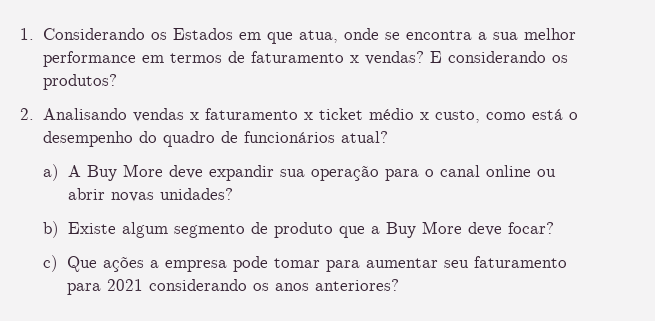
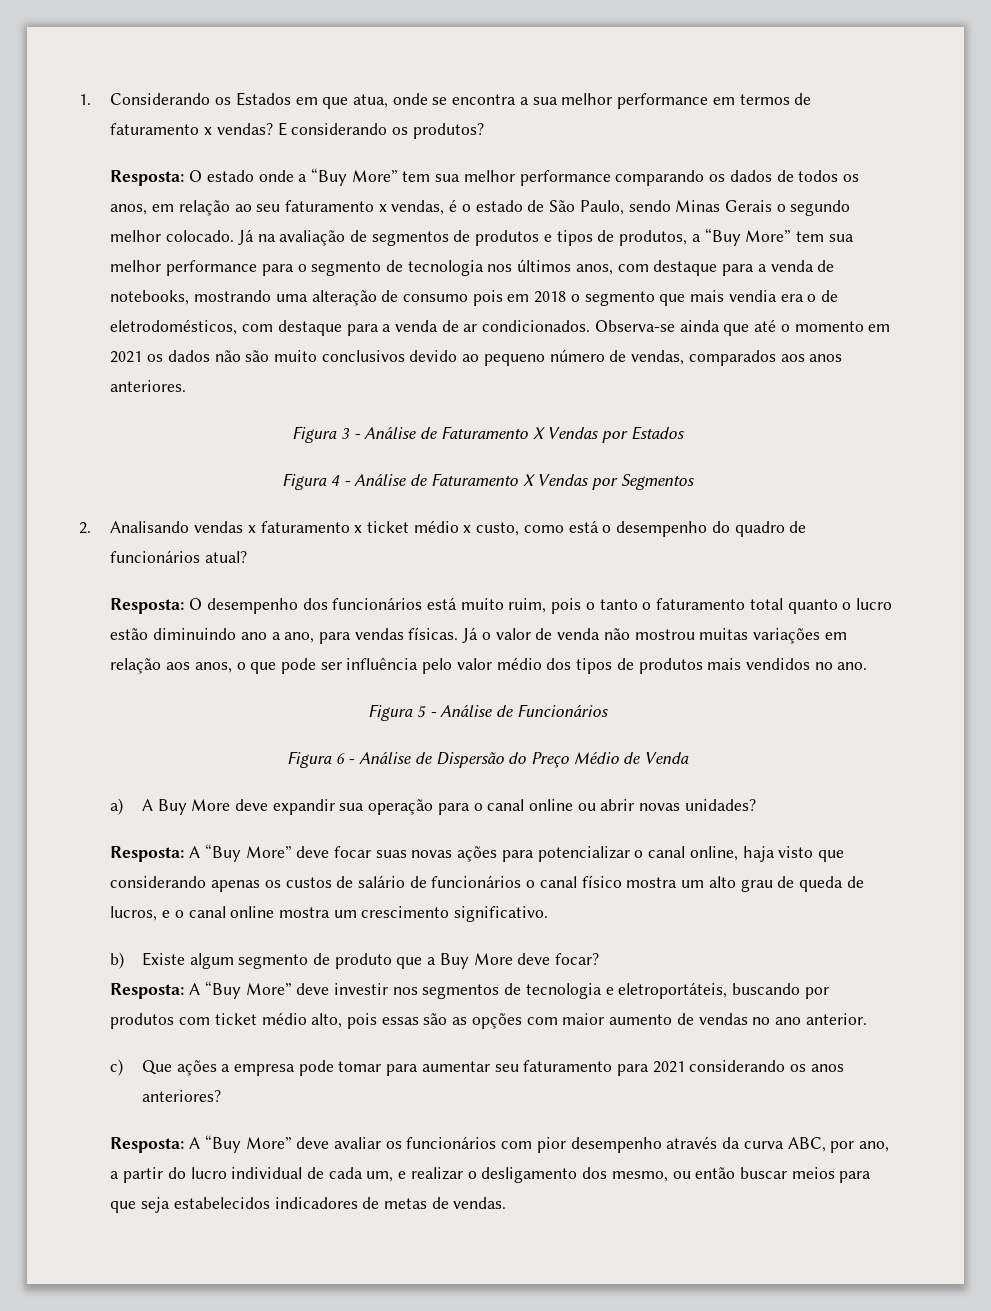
(118, 82) none -> [110,168,859,186] [110,199,851,216] [110,228,854,246] [110,259,835,276] [110,290,838,306] [110,319,891,336] [110,349,843,366] [110,380,187,392] [292,426,684,443] [282,473,694,490] // Resposta: O estado onde a “Buy More” tem sua melhor performance comparando os dados de todos os anos, em relação ao seu faturamento x vendas, é o estado de São Paulo, sendo Minas Gerais o segundo melhor colocado. Já na avaliação de segmentos de produtos e tipos de produtos, a “Buy More” tem sua melhor performance para o segmento de tecnologia nos últimos anos, com destaque para a venda de notebooks, mostrando uma alteração de consumo pois em 2018 o segmento que mais vendia era o de eletrodomésticos, com destaque para a venda de ar condicionados. Observa-se ainda que até o momento em 2021 os dados não são muito conclusivos devido ao pequeno número de vendas, comparados aos anos anteriores. // Figura 3 - Análise de Faturamento X Vendas por Estados // Figura 4 - Análise de Faturamento X Vendas por Segmentos
(389, 137) none -> [110,597,892,614] [110,627,847,644] [110,657,868,674] [368,704,608,721] [286,751,690,768] // Resposta: O desempenho dos funcionários está muito ruim, pois o tanto o faturamento total quanto o lucro estão diminuindo ano a ano, para vendas físicas. Já o valor de venda não mostrou muitas variações em relação aos anos, o que pode ser influência pelo valor médio dos tipos de produtos mais vendidos no ano. // Figura 5 - Análise de Funcionários // Figura 6 - Análise de Dispersão do Preço Médio de Venda
(233, 194) none -> [110,844,844,862] [110,875,864,892] [110,906,549,922] // Resposta: A “Buy More” deve focar suas novas ações para potencializar o canal online, haja visto que considerando apenas os custos de salário de funcionários o canal físico mostra um alto grau de queda de lucros, e o canal online mostra um crescimento significativo.
(554, 228) none -> [110,981,829,999] [110,1012,867,1029] // Resposta: A “Buy More” deve investir nos segmentos de tecnologia e eletroportáteis, buscando por produtos com ticket médio alto, pois essas são as opções com maior aumento de vendas no ano anterior.
(399, 285) none -> [110,1135,889,1153] [110,1167,872,1183] [110,1197,507,1213] // Resposta: A “Buy More” deve avaliar os funcionários com pior desempenho através da curva ABC, por ano, a partir do lucro individual de cada um, e realizar o desligamento dos mesmo, ou então buscar meios para que seja estabelecidos indicadores de metas de vendas.

